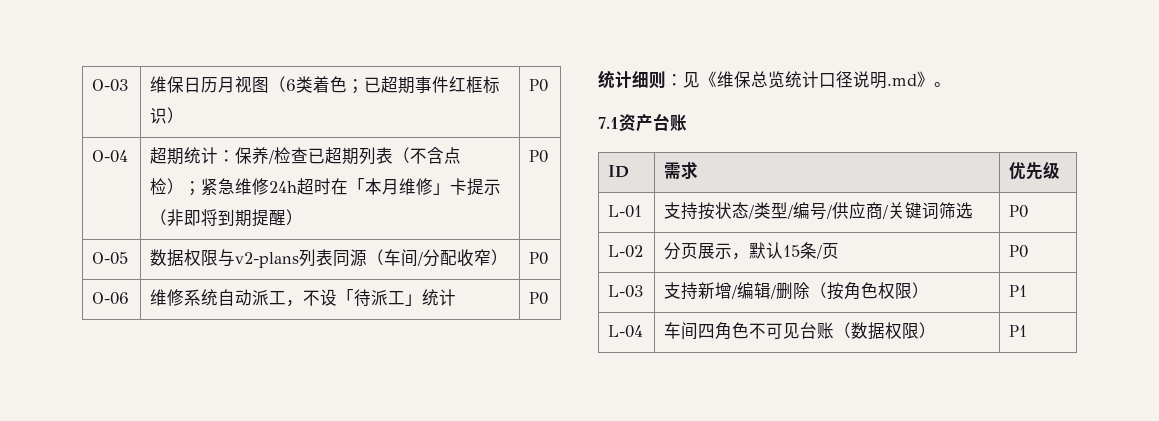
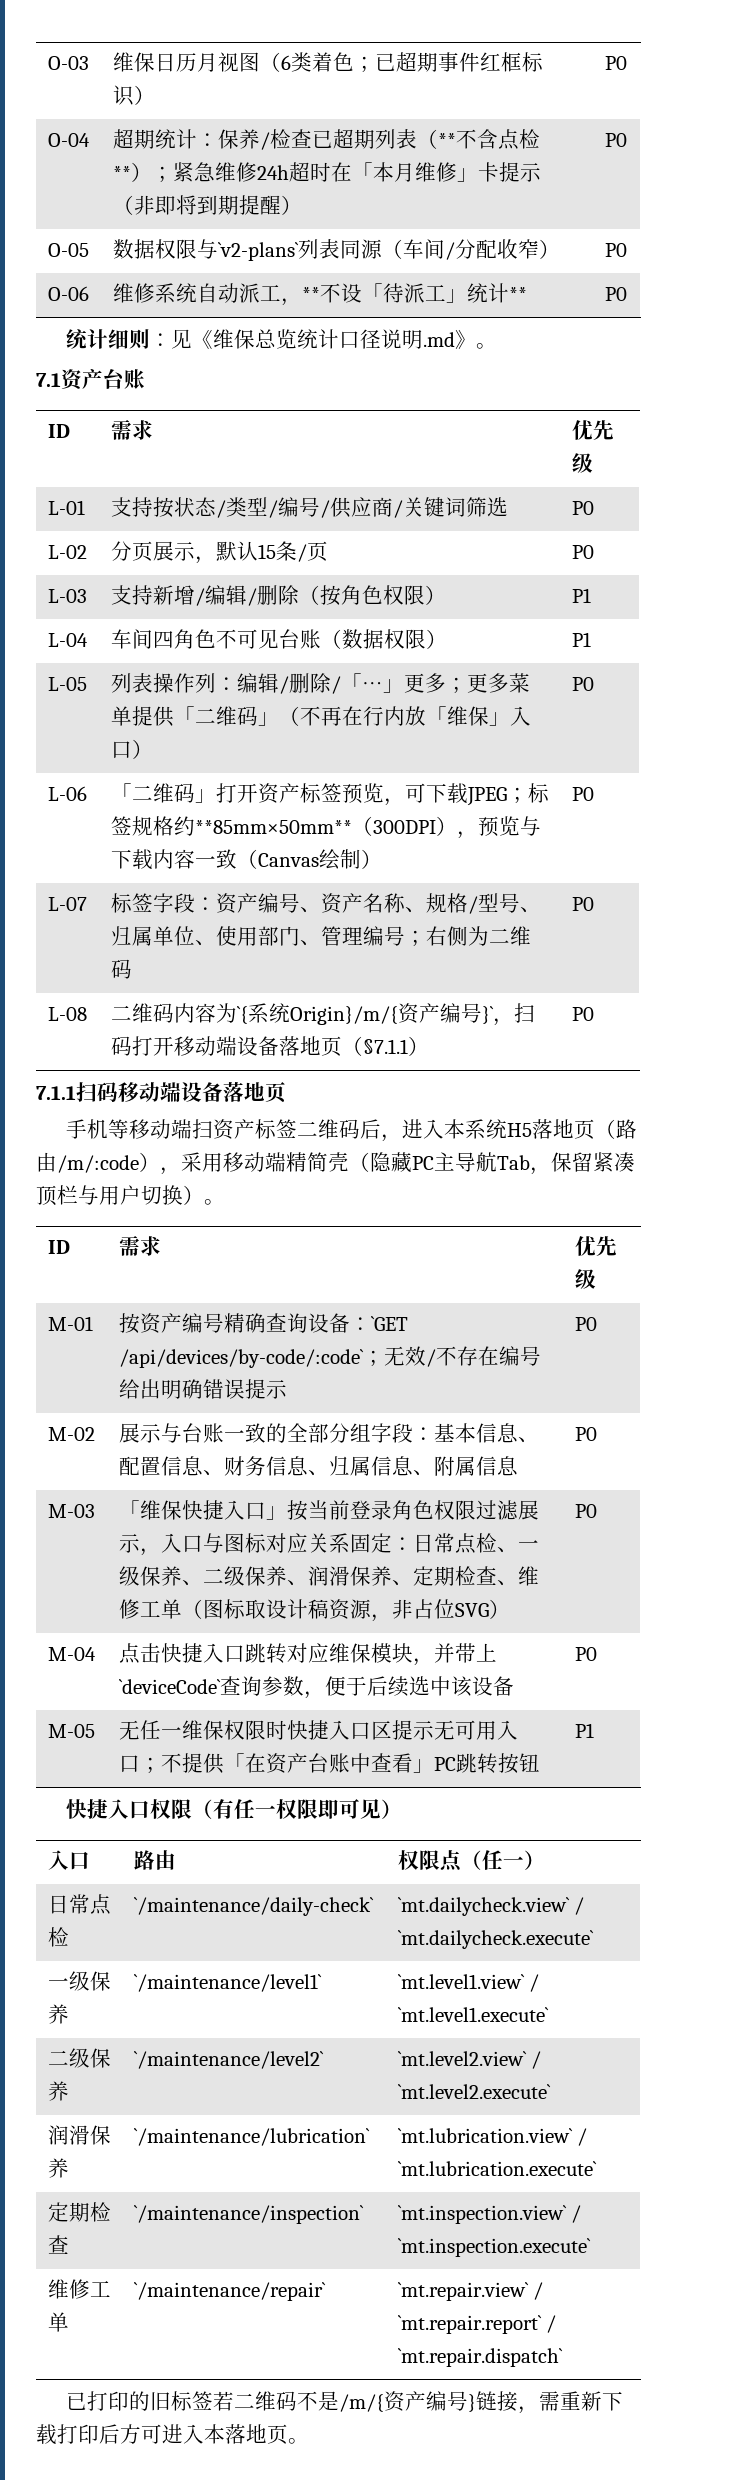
(411, 155) none -> [437,133,456,147] **
(168, 186) none -> [112,166,131,180] **
[235,252,300,268] v2-plans -> [217,242,299,261] `v2-plans`
(304, 303) none -> [301,287,320,301] **
(457, 297) none -> [508,287,527,301] **
(1028, 331) none -> [47,677,87,691] [110,673,530,694] [110,706,531,727] [110,739,153,759] [571,677,594,691] [47,786,87,801] [110,783,550,806] [110,816,541,839] [110,849,382,870] [571,787,594,801] [47,897,87,911] [110,893,541,914] [110,926,531,946] [110,959,132,979] [571,897,594,911] [47,1007,87,1021] [110,1003,535,1026] [110,1036,429,1056] [571,1007,594,1021] [36,1082,286,1103] [65,1119,637,1142] [36,1152,635,1175] [36,1185,225,1206] [47,1240,70,1254] [118,1235,161,1256] [574,1236,617,1256] [574,1269,596,1289] [47,1316,93,1331] [118,1313,408,1334] [118,1346,541,1368] [118,1379,287,1399] [574,1317,597,1331] [47,1427,95,1441] [118,1423,539,1443] [118,1456,518,1476] [574,1427,597,1441] [47,1504,95,1518] [118,1500,539,1521] [118,1533,539,1556] [118,1566,539,1586] [118,1599,510,1622] [574,1504,597,1518] [47,1647,96,1661] [118,1643,497,1666] [118,1676,514,1699] [574,1647,597,1661] [47,1724,95,1738] [118,1720,518,1740] [118,1753,540,1774] [574,1723,594,1738] [65,1799,402,1819] [47,1850,90,1870] [133,1850,176,1870] [397,1850,545,1872] [47,1894,111,1915] [47,1927,69,1947] [133,1897,374,1916] [397,1897,585,1916] [397,1930,594,1949] [47,1971,111,1991] [47,2004,69,2024] [133,1974,322,1992] [397,1974,540,1992] [397,2007,549,2022] [47,2048,111,2068] [47,2081,69,2101] [133,2051,324,2069] [397,2051,542,2069] [397,2084,551,2099] [47,2125,111,2145] [47,2158,69,2178] [133,2128,370,2146] [397,2128,588,2146] [397,2161,597,2176] [47,2202,111,2222] [47,2235,69,2254] [133,2205,364,2224] [397,2205,582,2224] [397,2238,591,2257] [47,2279,111,2299] [47,2312,69,2332] [133,2282,326,2301] [397,2282,544,2301] [397,2315,557,2334] [397,2348,563,2367] [65,2391,623,2414] [36,2424,309,2445] // L-05 | 列表操作列：编辑/删除/「⋯」更多；更多菜单提供「二维码」（不再在行内放「维保」入口） | P0 // L-06 | 「二维码」打开资产标签预览，可下载JPEG；标签规格约**85mm×50mm**（300DPI），预览与下载内容一致（Canvas绘制） | P0 // L-07 | 标签字段：资产编号、资产名称、规格/型号、归属单位、使用部门、管理编号；右侧为二维码 | P0 // L-08 | 二维码内容为`{系统Origin}/m/{资产编号}`，扫码打开移动端设备落地页（§7.1.1） | P0 // 7.1.1扫码移动端设备落地页 // 手机等移动端扫资产标签二维码后，进入本系统H5落地页（路由/m/:code），采用移动端精简壳（隐藏PC主导航Tab，保留紧凑顶栏与用户切换）。 // ID | 需求 | 优先级 // M-01 | 按资产编号精确查询设备：`GET /api/devices/by-code/:code`；无效/不存在编号给出明确错误提示 | P0 // M-02 | 展示与台账一致的全部分组字段：基本信息、配置信息、财务信息、归属信息、附属信息 | P0 // M-03 | 「维保快捷入口」按当前登录角色权限过滤展示，入口与图标对应关系固定：日常点检、一级保养、二级保养、润滑保养、定期检查、维修工单（图标取设计稿资源，非占位SVG） | P0 // M-04 | 点击快捷入口跳转对应维保模块，并带上`deviceCode`查询参数，便于后续选中该设备 | P0 // M-05 | 无任一维保权限时快捷入口区提示无可用入口；不提供「在资产台账中查看」PC跳转按钮 | P1 // 快捷入口权限（有任一权限即可见） // 入口 | 路由 | 权限点（任一） // 日常点检 | `/maintenance/daily-check` | `mt.dailycheck.view` / `mt.dailycheck.execute` // 一级保养 | `/maintenance/level1` | `mt.level1.view` / `mt.level1.execute` // 二级保养 | `/maintenance/level2` | `mt.level2.view` / `mt.level2.execute` // 润滑保养 | `/maintenance/lubrication` | `mt.lubrication.view` / `mt.lubrication.execute` // 定期检查 | `/maintenance/inspection` | `mt.inspection.view` / `mt.inspection.execute` // 维修工单 | `/maintenance/repair` | `mt.repair.view` / `mt.repair.report` / `mt.repair.dispatch` // 已打印的旧标签若二维码不是/m/{资产编号}链接，需重新下载打印后方可进入本落地页。

